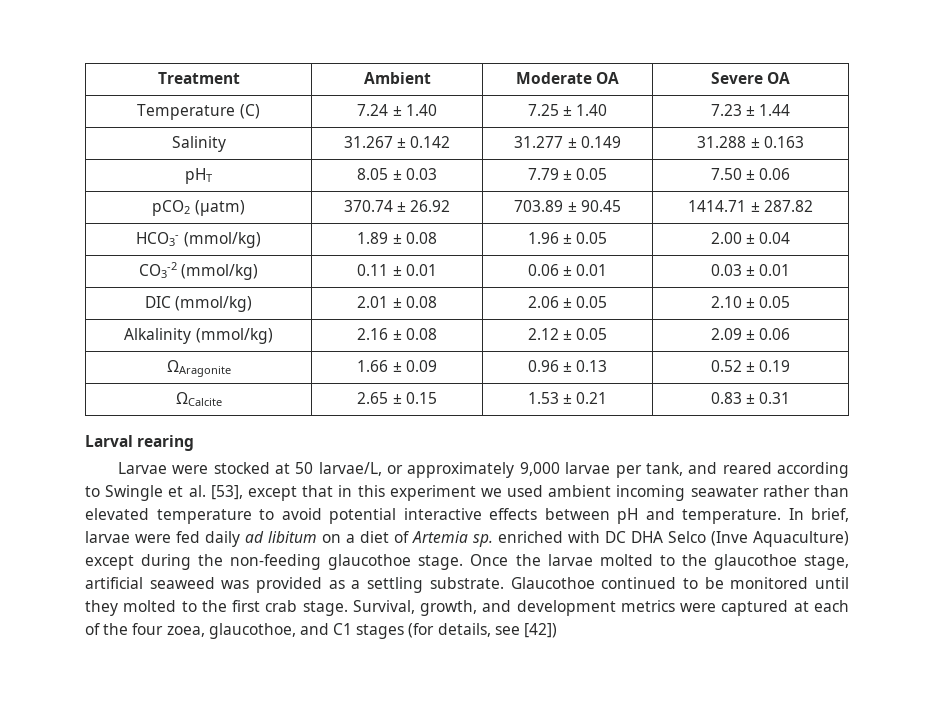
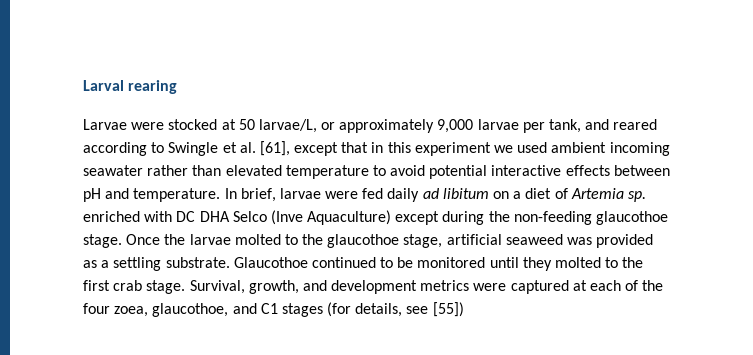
[157,72,240,84] [363,72,431,84] [515,72,620,84] [710,72,791,84] [137,104,260,120] [357,104,437,116] [527,104,608,116] [710,104,791,116] [171,136,226,152] [343,136,451,148] [514,136,621,148] [697,136,804,148] [185,168,212,184] [357,168,437,180] [527,168,608,180] [710,168,791,180] [152,200,245,216] [343,200,451,212] [514,200,621,212] [688,200,813,212] [136,232,261,248] [357,232,437,244] [527,232,608,244] [710,232,791,244] [138,262,259,280] [357,264,437,276] [527,264,608,276] [710,264,791,276] [144,296,253,312] [357,296,437,308] [527,296,608,308] [710,296,791,308] [124,328,273,344] [357,328,437,340] [527,328,608,340] [710,328,791,340] [166,360,231,377] [357,360,437,372] [527,360,608,372] [710,360,791,372] [175,392,222,406] [357,392,437,404] [527,392,608,404] [710,392,791,404] Treatment | Ambient | Moderate OA | Severe OA // Temperature (C) | 7.24 ± 1.40 | 7.25 ± 1.40 | 7.23 ± 1.44 // Salinity | 31.267 ± 0.142 | 31.277 ± 0.149 | 31.288 ± 0.163 // pHT | 8.05 ± 0.03 | 7.79 ± 0.05 | 7.50 ± 0.06 // pCO2 (µatm) | 370.74 ± 26.92 | 703.89 ± 90.45 | 1414.71 ± 287.82 // HCO3- (mmol/kg) | 1.89 ± 0.08 | 1.96 ± 0.05 | 2.00 ± 0.04 // CO3-2 (mmol/kg) | 0.11 ± 0.01 | 0.06 ± 0.01 | 0.03 ± 0.01 // DIC (mmol/kg) | 2.01 ± 0.08 | 2.06 ± 0.05 | 2.10 ± 0.05 // Alkalinity (mmol/kg) | 2.16 ± 0.08 | 2.12 ± 0.05 | 2.09 ± 0.06 // ΩAragonite | 1.66 ± 0.09 | 0.96 ± 0.13 | 0.52 ± 0.19 // ΩCalcite | 2.65 ± 0.15 | 1.53 ± 0.21 | 0.83 ± 0.31 // -> (83, 85) none
[210,485,243,500] [53], -> [259,141,290,156] [61],
[524,623,558,638] [42]) -> [432,302,464,317] [55])

